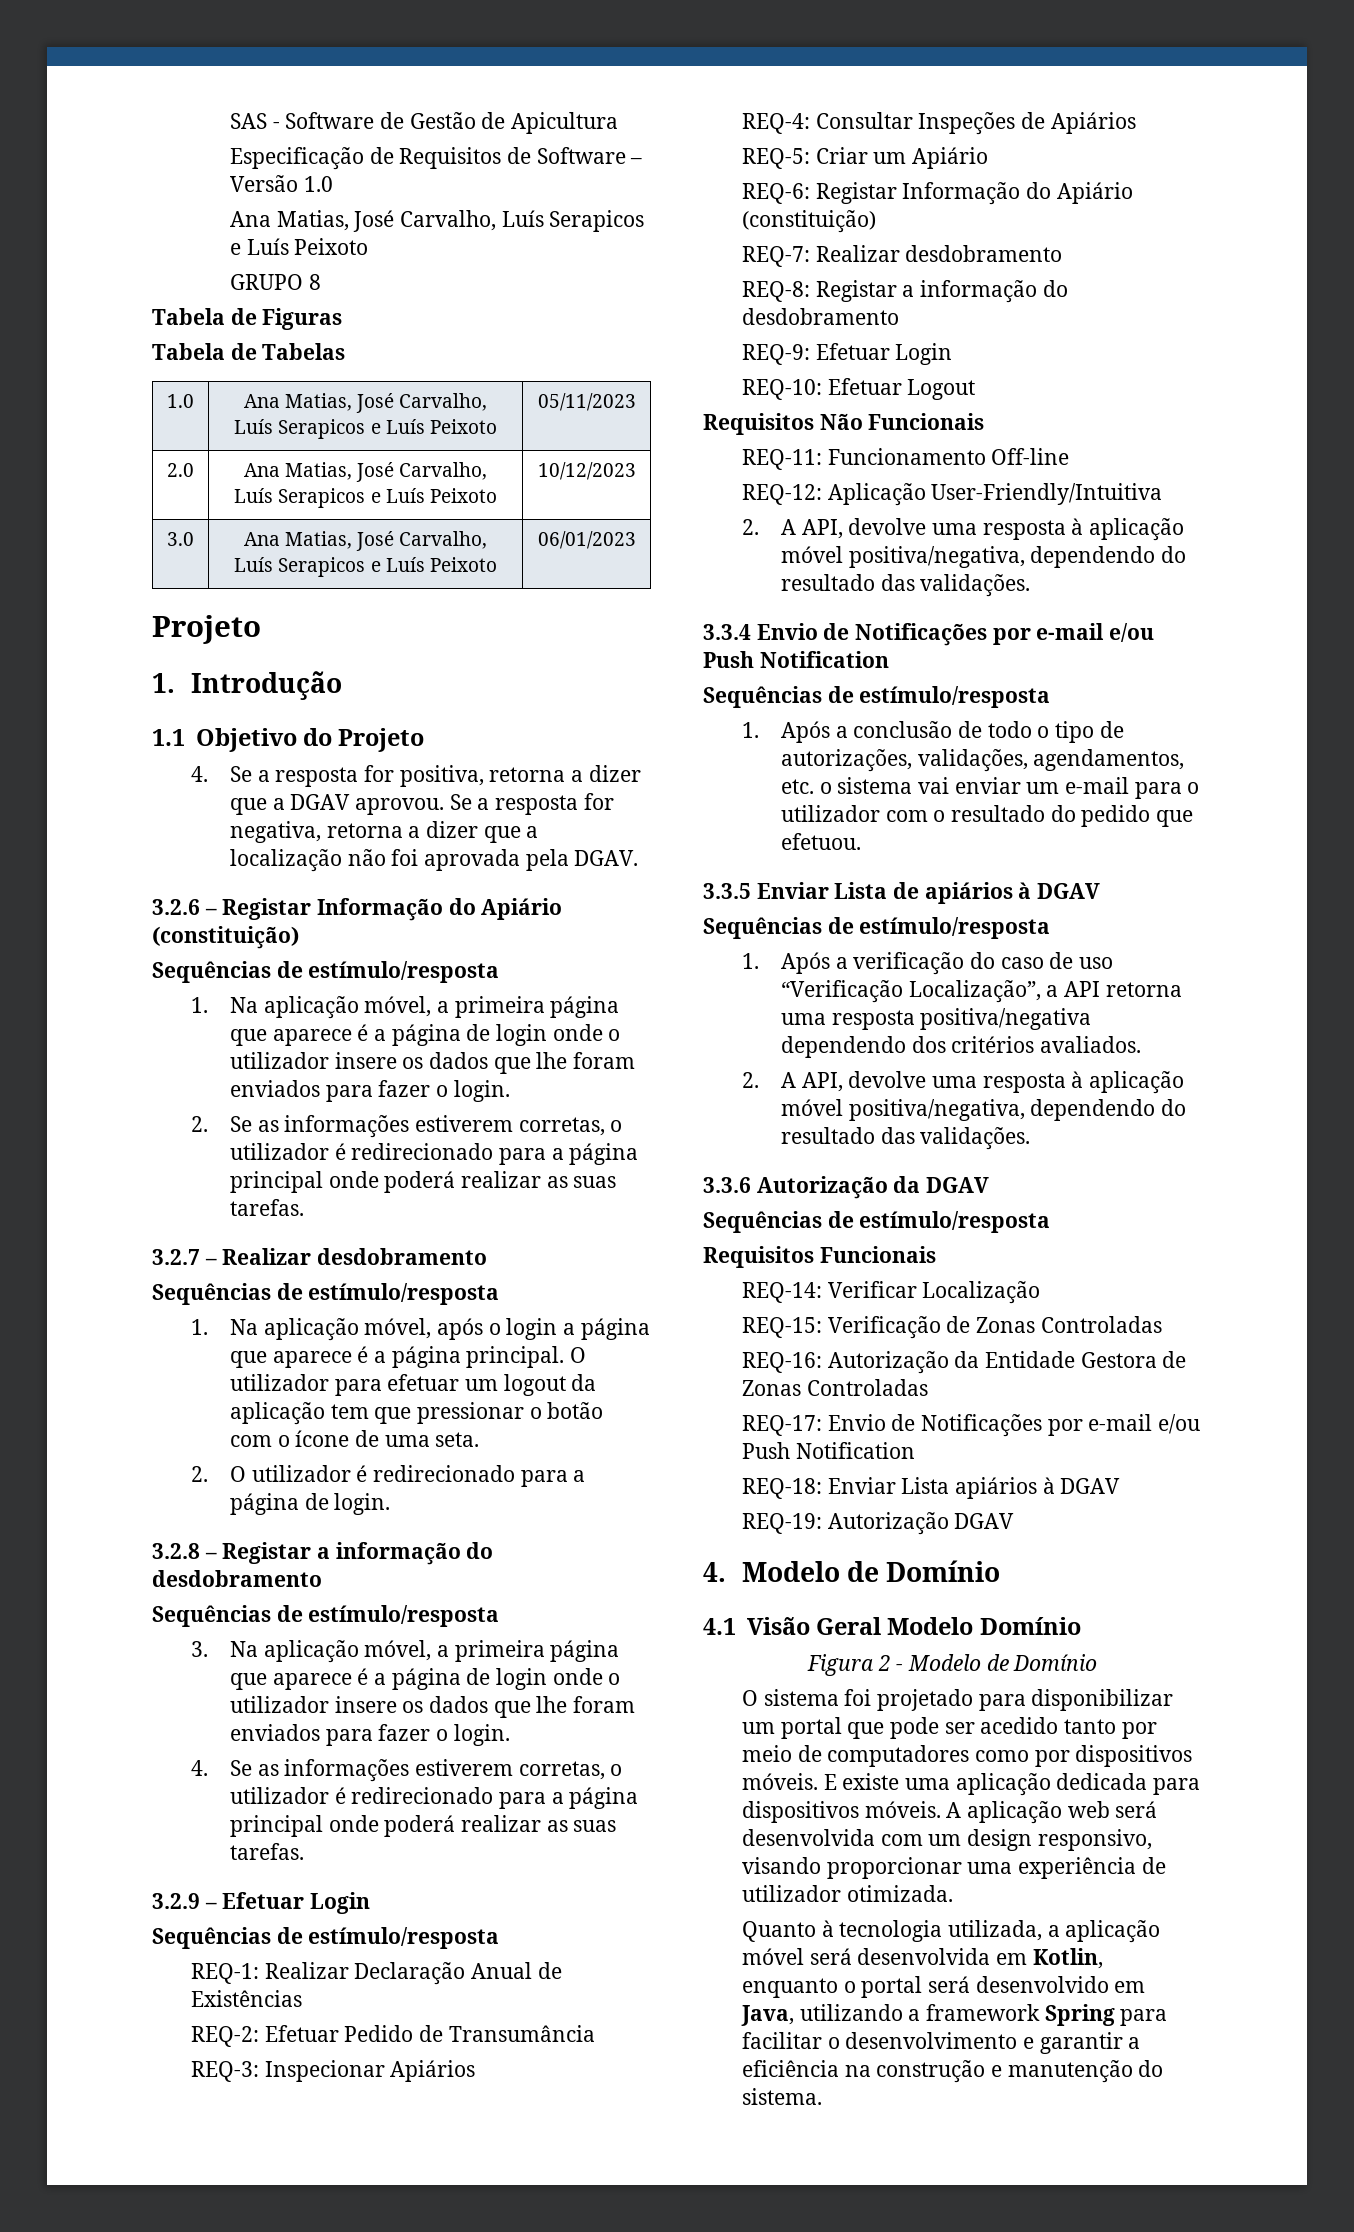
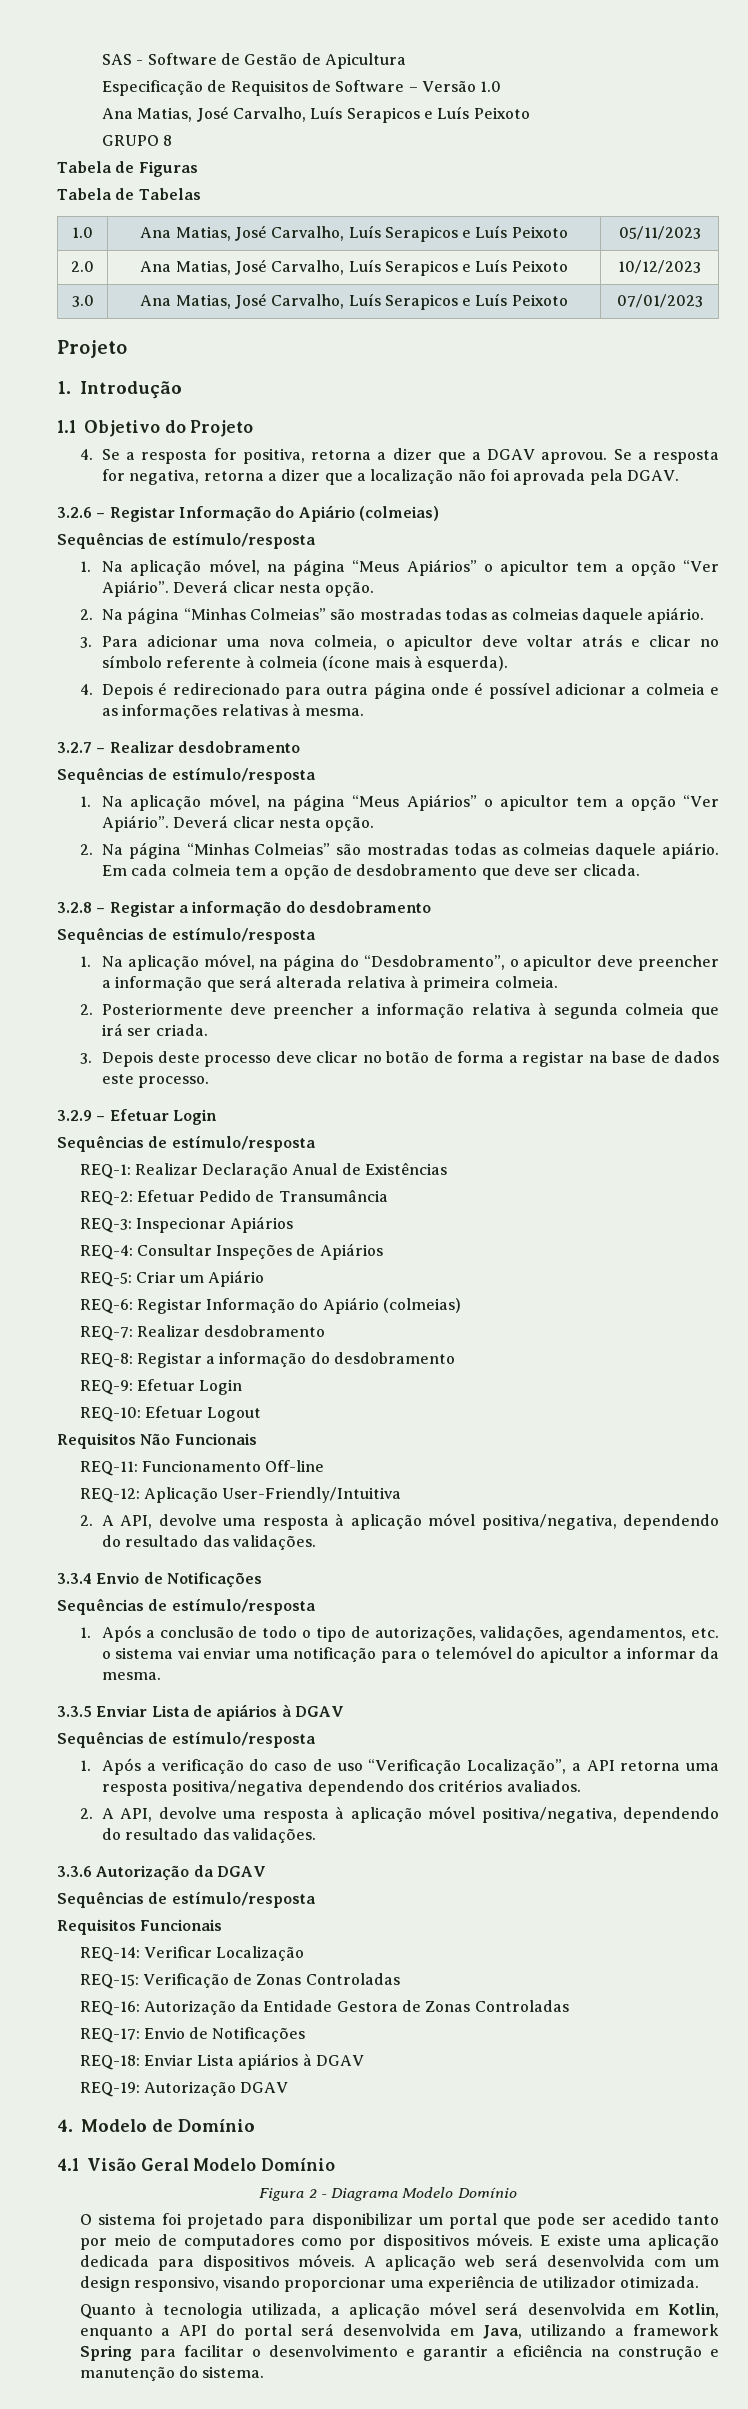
[537,531,636,549] 06/01/2023 -> [616,294,703,308] 07/01/2023
[152,926,299,949] [152,961,500,983] [191,996,620,1019] [230,1024,621,1046] [230,1052,636,1074] [230,1080,510,1102] [191,1115,623,1138] [230,1143,639,1165] [230,1171,617,1193] [230,1199,305,1216] (constituição) // Sequências de estímulo/resposta // 1. Na aplicação móvel, a primeira página que aparece é a página de login onde o utilizador insere os dados que lhe foram enviados para fazer o login. // 2. Se as informações estiverem corretas, o utilizador é redirecionado para a página principal onde poderá realizar as suas tarefas. -> [358,506,439,521] [57,532,316,549] [79,559,719,576] [102,580,375,597] [79,607,705,624] [79,634,719,651] [102,655,509,672] [79,682,720,699] [102,703,365,719] (colmeias) // Sequências de estímulo/resposta // 1. Na aplicação móvel, na página “Meus Apiários” o apicultor tem a opção “Ver Apiário”. Deverá clicar nesta opção. // 2. Na página “Minhas Colmeias” são mostradas todas as colmeias daquele apiário. // 3. Para adicionar uma nova colmeia, o apicultor deve voltar atrás e clicar no símbolo referente à colmeia (ícone mais à esquerda). // 4. Depois é redirecionado para outra página onde é possível adicionar a colmeia e as informações relativas à mesma.
[437,1318,650,1340] [230,1346,587,1368] [230,1374,597,1396] [230,1402,604,1425] [230,1430,480,1447] [191,1465,586,1487] [230,1493,391,1515] após o login a página que aparece é a página principal. O utilizador para efetuar um logout da aplicação tem que pressionar o botão com o ícone de uma seta. // 2. O utilizador é redirecionado para a página de login. -> [266,794,719,811] [102,815,375,832] [79,842,719,859] [102,864,640,880] na página “Meus Apiários” o apicultor tem a opção “Ver Apiário”. Deverá clicar nesta opção. // 2. Na página “Minhas Colmeias” são mostradas todas as colmeias daquele apiário. Em cada colmeia tem a opção de desdobramento que deve ser clicada.
[191,1640,620,1663] [230,1668,621,1690] [230,1696,636,1718] [230,1724,510,1746] [191,1759,623,1782] [230,1787,639,1809] [230,1815,617,1837] [230,1843,305,1860] 3. Na aplicação móvel, a primeira página que aparece é a página de login onde o utilizador insere os dados que lhe foram enviados para fazer o login. // 4. Se as informações estiverem corretas, o utilizador é redirecionado para a página principal onde poderá realizar as suas tarefas. -> [79,954,719,971] [102,975,558,992] [79,1002,719,1019] [102,1023,208,1036] [79,1051,719,1067] [102,1074,210,1088] 1. Na aplicação móvel, na página do “Desdobramento”, o apicultor deve preencher a informação que será alterada relativa à primeira colmeia. // 2. Posteriormente deve preencher a informação relativa à segunda colmeia que irá ser criada. // 3. Depois deste processo deve clicar no botão de forma a registar na base de dados este processo.
[742,210,877,233] (constituição) -> [383,1298,462,1313] (colmeias)
[992,623,1155,645] [703,651,889,668] por e-mail e/ou Push Notification -> (262, 1580) none
[1026,777,1200,799] [781,805,1194,827] [781,833,862,850] um e-mail para o utilizador com o resultado do pedido que efetuou. -> [255,1646,719,1663] [102,1672,162,1680] uma notificação para o telemóvel do apicultor a informar da mesma.
[1047,1414,1201,1436] [742,1442,915,1459] por e-mail e/ou Push Notification -> (306, 2034) none
[907,1654,1009,1671] Modelo de -> [331,2187,454,2201] Diagrama Modelo
[843,1981,856,1993] o -> [161,2324,236,2336] a API do
[975,1976,1109,1993] desenvolvido -> [343,2324,442,2336] desenvolvida

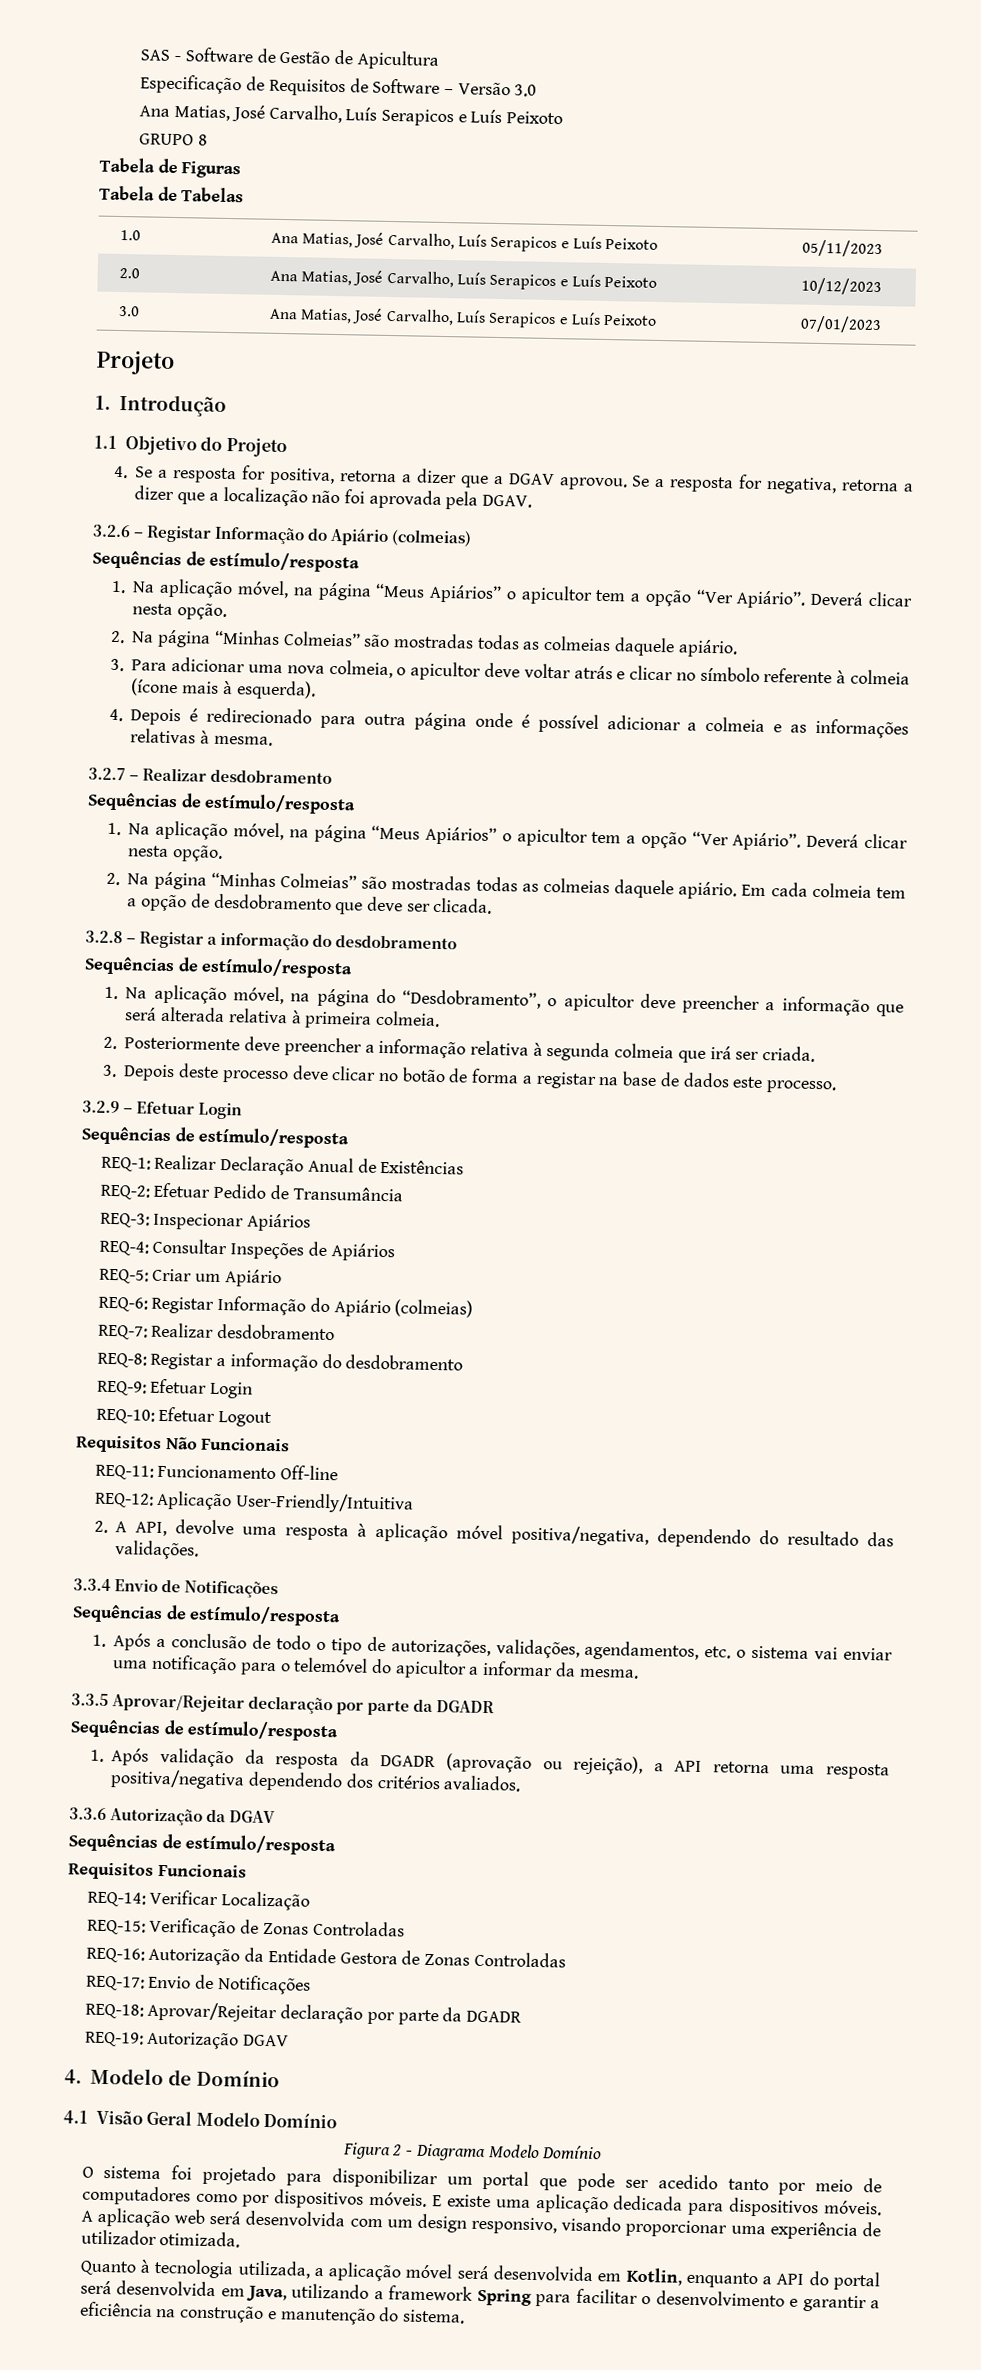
[480,81,502,92] 1.0 -> [514,84,538,97] 3.0
[96,1704,344,1721] [57,1731,316,1748] [79,1758,567,1775] Enviar Lista de apiários à DGAV // Sequências de estímulo/resposta // 1. Após a verificação do caso de uso “Verificação Localização”, -> [112,1694,496,1716] [70,1719,340,1742] [89,1747,644,1775] Aprovar/Rejeitar declaração por parte da DGADR // Sequências de estímulo/resposta // 1. Após validação da resposta da DGADR (aprovação ou rejeição),
[79,1806,719,1823] [102,1828,316,1843] // 2. A API, devolve uma resposta à aplicação móvel positiva/negativa, dependendo do resultado das validações. -> (522, 1783) none
[143,2053,365,2070] Enviar Lista apiários à DGAV -> [147,2001,523,2026] Aprovar/Rejeitar declaração por parte da DGADR

